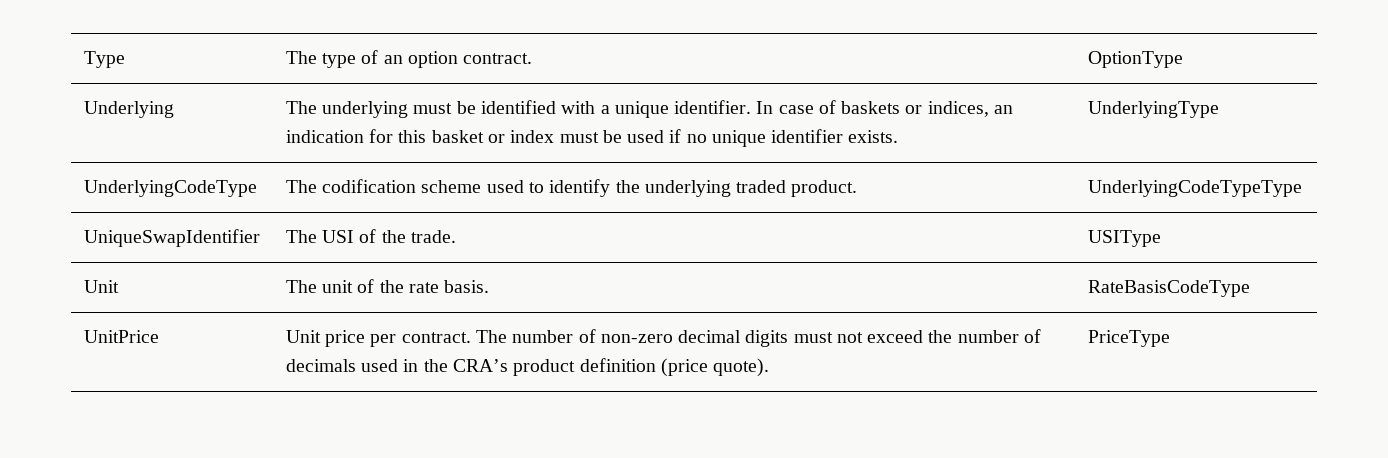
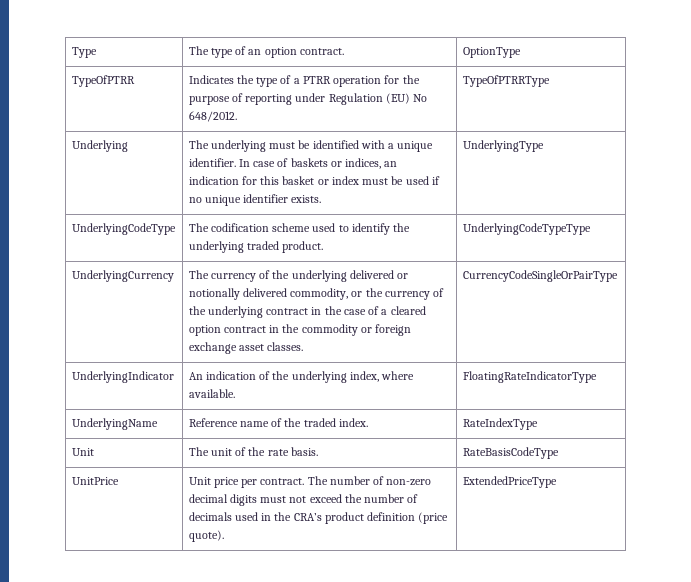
(1183, 59) none -> [71,75,135,87] [188,75,420,87] [188,93,428,105] [188,111,237,122] [462,75,550,87] // TypeOfPTRR | Indicates the type of a PTRR operation for the purpose of reporting under Regulation (EU) No 648/2012. | TypeOfPTRRType
[83,229,260,247] [285,229,456,243] [1087,230,1161,247] UniqueSwapIdentifier | The USI of the trade. | USIType -> [71,270,174,282] [188,270,409,282] [188,288,445,300] [188,306,426,318] [188,324,412,336] [188,342,304,354] [462,270,618,282] [71,371,174,383] [188,371,415,383] [188,389,235,398] [462,371,597,383] [71,418,158,430] [188,418,368,427] [462,418,538,430] UnderlyingCurrency | The currency of the underlying delivered or notionally delivered commodity, or the currency of the underlying contract in the case of a cleared option contract in the commodity or foreign exchange asset classes. | CurrencyCodeSingleOrPairType // UnderlyingIndicator | An indication of the underlying index, where available. | FloatingRateIndicatorType // UnderlyingName | Reference name of the traded index. | RateIndexType
[1087,330,1170,347] PriceType -> [462,476,557,488] ExtendedPriceType

